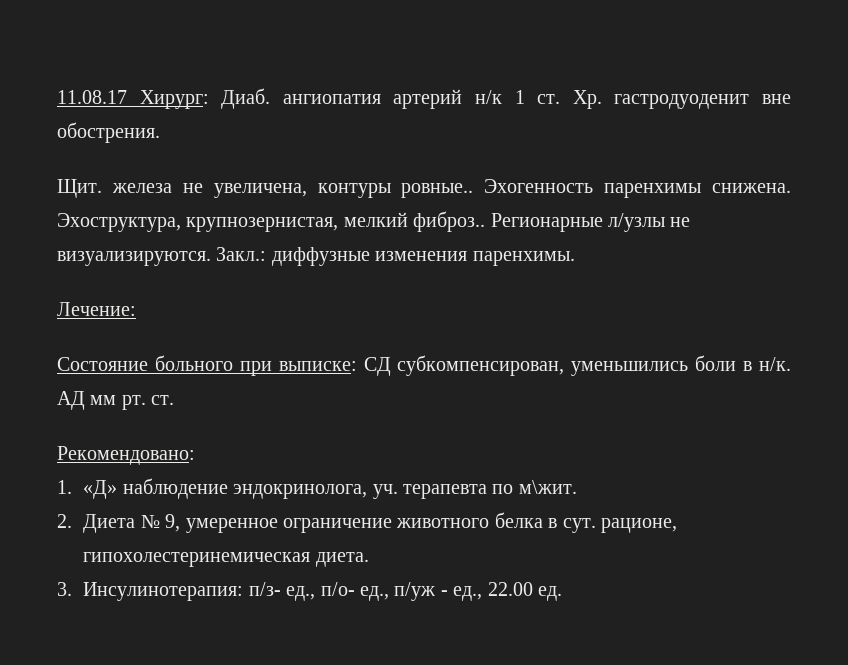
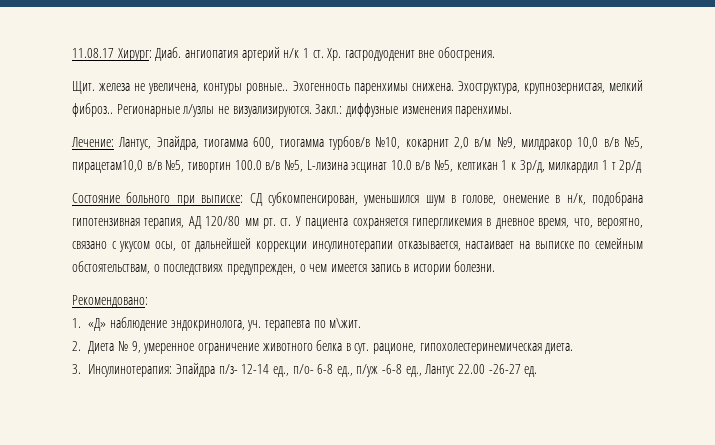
(136, 309) none -> [118,136,643,150] [72,160,643,173] Лантус, Эпайдра, тиогамма 600, тиогамма турбов/в №10, кокарнит 2,0 в/м №9, милдракор 10,0 в/в №5, пирацетам10,0 в/в №5, тивортин 100.0 в/в №5, L-лизина эсцинат 10.0 в/в №5, келтикан 1 к 3р/д, милкардил 1 т 2р/д
[571,355,792,376] [57,391,175,410] уменьшились боли в н/к. АД мм рт. ст. -> [363,192,643,206] [72,216,643,229] [72,238,643,252] [72,261,496,275] уменьшился шум в голове, онемение в н/к, подобрана гипотензивная терапия, АД 120/80 мм рт. ст. У пациента сохраняется гипергликемия в дневное время, что, вероятно, связано с укусом осы, от дальнейшей коррекции инсулинотерапии отказывается, настаивает на выписке по семейным обстоятельствам, о последствиях предупрежден, о чем имеется запись в истории болезни.
[248,582,281,596] п/з- -> [175,363,270,377] Эпайдра п/з- 12-14
(355, 589) none -> [317,364,334,374] 6-8
[440,582,533,601] - ед., 22.00 -> [382,364,521,377] -6-8 ед., Лантус 22.00 -26-27

